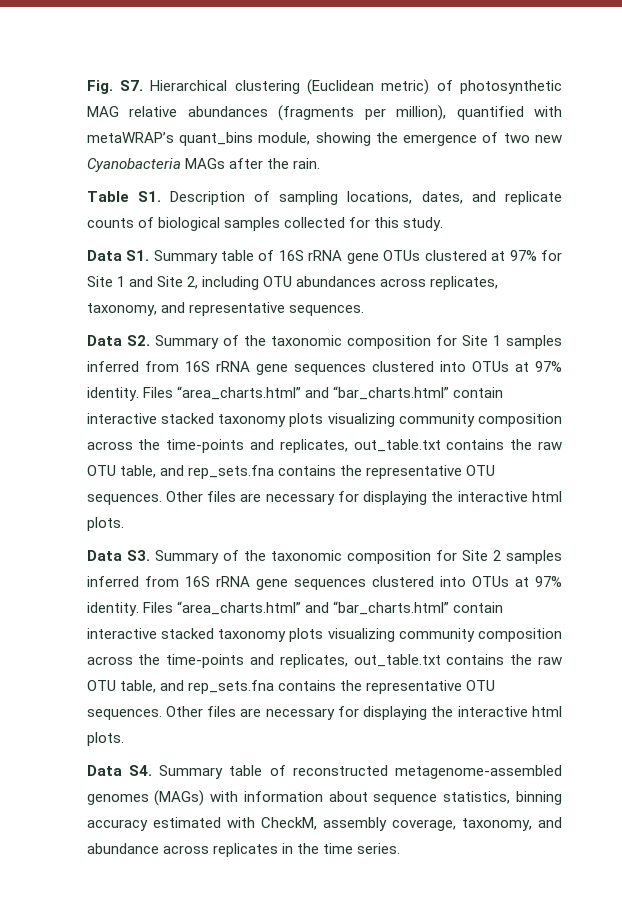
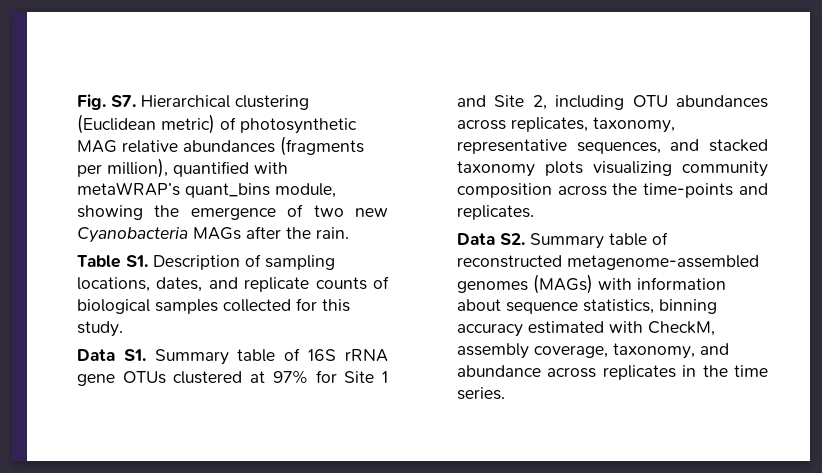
[160,302,364,316] [86,335,562,349] [86,361,562,375] [86,386,503,401] [86,413,157,424] and representative sequences. // Data S2. Summary of the taxonomic composition for Site 1 samples inferred from 16S rRNA gene sequences clustered into OTUs at 97% identity. Files “area_charts.html” and “bar_charts.html” contain interactive -> [456,139,700,154] representative sequences, and
[279,439,562,453] [86,465,495,479] [86,491,562,505] [86,517,124,531] [86,550,562,564] [86,576,562,590] [86,601,503,616] [86,628,562,642] [86,654,562,668] [86,680,495,694] [86,706,562,720] [86,732,124,746] [86,765,152,776] replicates, out_table.txt contains the raw OTU table, and rep_sets.fna contains the representative OTU sequences. Other files are necessary for displaying the interactive html plots. // Data S3. Summary of the taxonomic composition for Site 2 samples inferred from 16S rRNA gene sequences clustered into OTUs at 97% identity. Files “area_charts.html” and “bar_charts.html” contain interactive stacked taxonomy plots visualizing community composition across the time-points and replicates, out_table.txt contains the raw OTU table, and rep_sets.fna contains the representative OTU sequences. Other files are necessary for displaying the interactive html plots. // Data S4. -> [456,205,534,220] [456,233,525,245] replicates. // Data S2.

